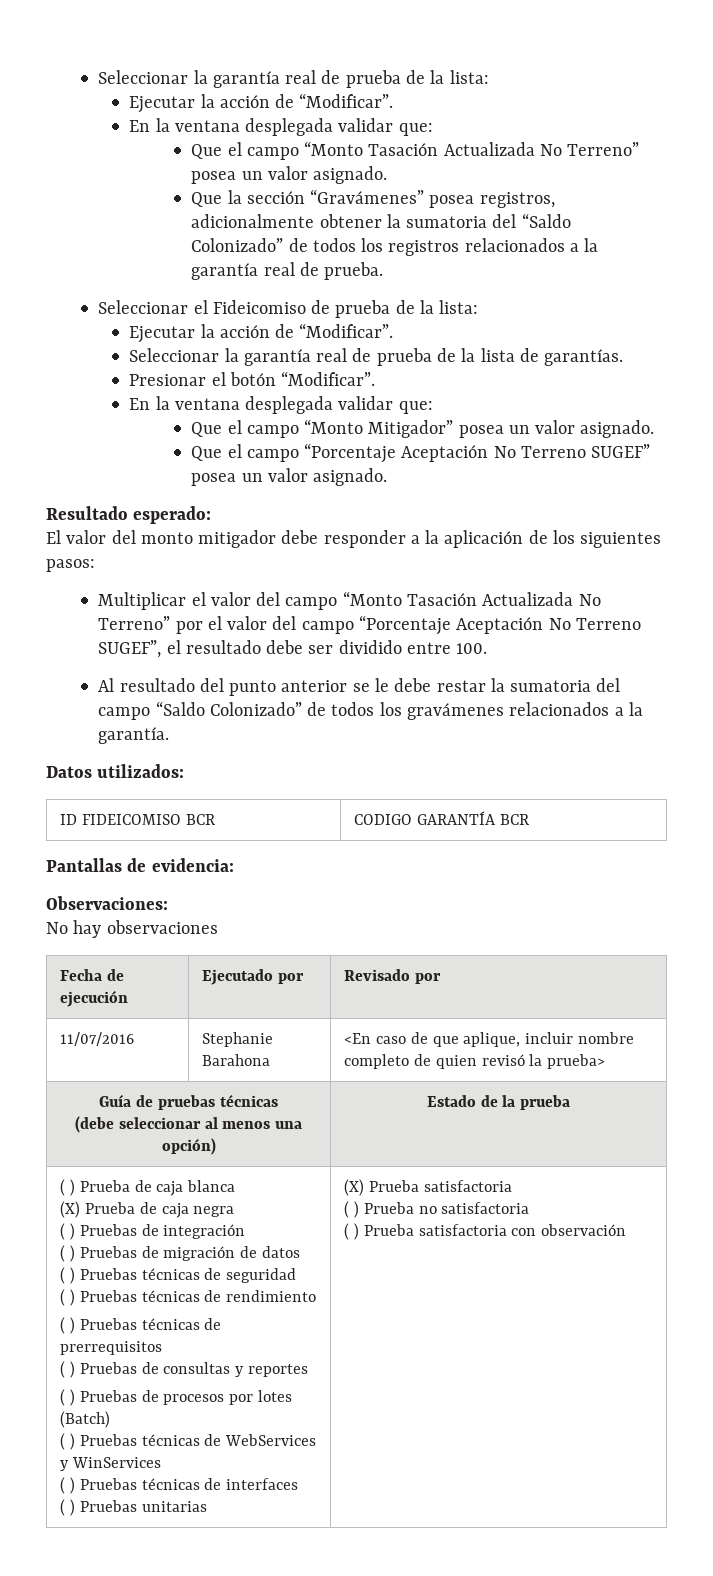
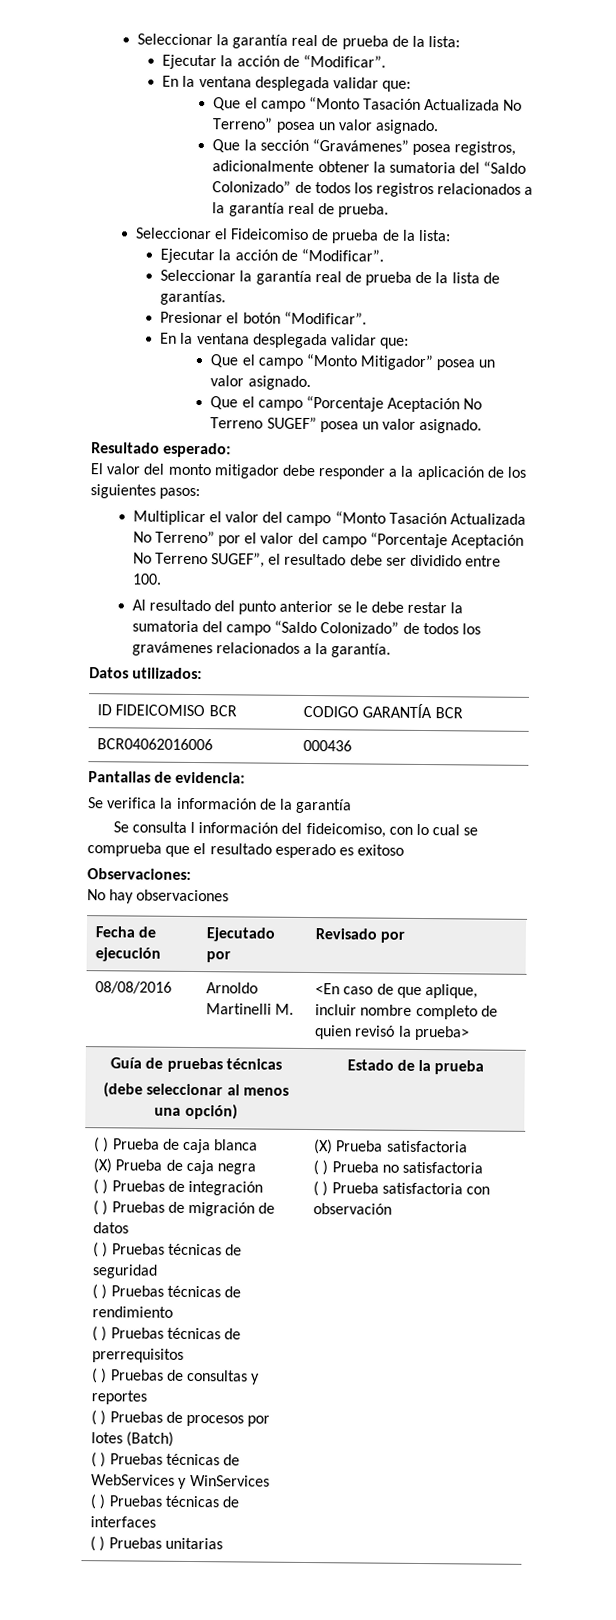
(529, 819) none -> [97,738,214,751] [303,739,353,752] // BCR04062016006 | 000436
(234, 865) none -> [88,797,353,814] [112,821,479,838] [87,842,405,859] // Se verifica la información de la garantía // Se consulta l información del fideicomiso, con lo cual se comprueba que el resultado esperado es exitoso
[60,1032,135,1046] [202,1032,274,1047] [202,1054,271,1066] 11/07/2016 | Stephanie Barahona -> [95,981,173,994] [206,982,259,994] [206,1003,295,1015] 08/08/2016 | Arnoldo Martinelli M.

